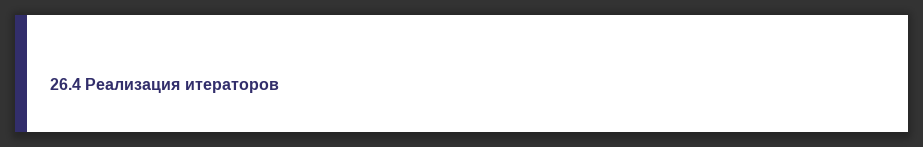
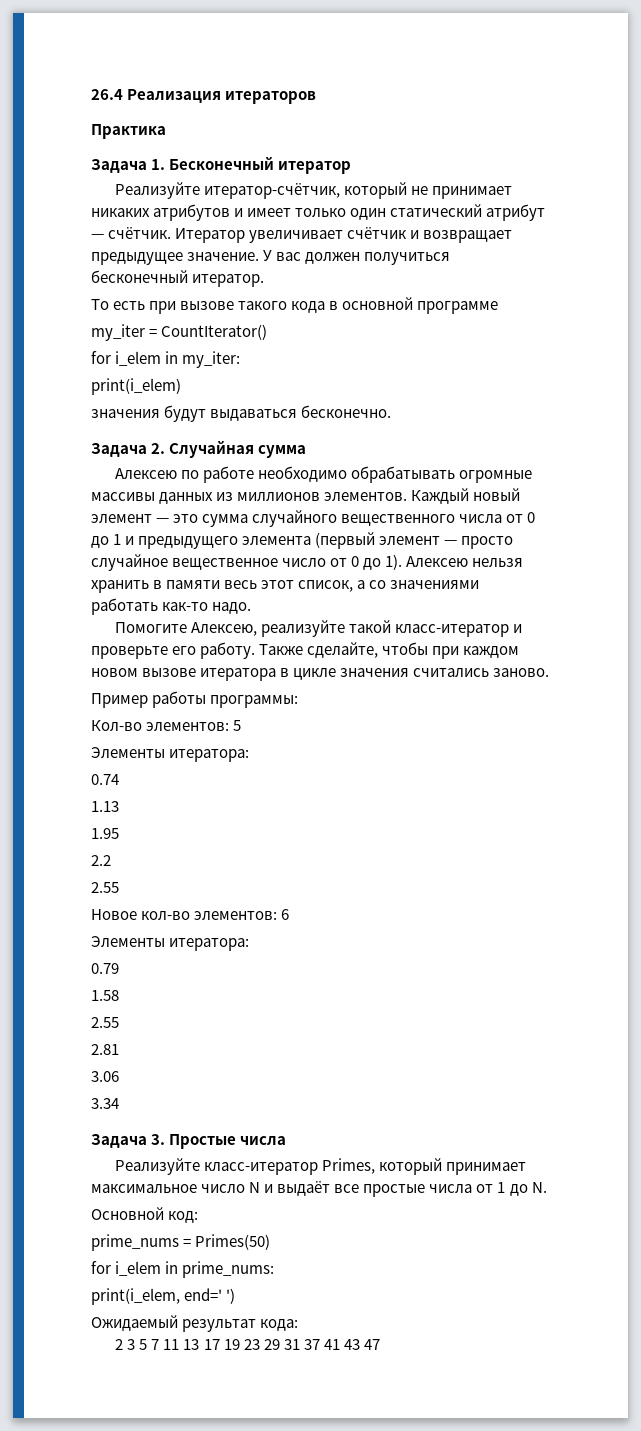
(279, 87) none -> [91,124,166,139] [91,157,352,174] [115,182,513,199] [91,204,546,221] [91,227,513,243] [91,250,451,265] [91,270,265,287] [91,297,499,314] [91,324,268,341] [91,351,241,368] [91,378,181,395] [91,405,392,422] [91,441,307,458] [115,466,533,483] [91,488,521,504] [91,510,536,527] [91,532,514,549] [91,554,524,571] [91,580,480,593] [91,598,252,615] [115,620,523,637] [91,642,520,659] [91,668,550,681] [91,691,299,708] [91,720,242,731] [91,747,250,762] [91,774,119,785] [91,801,119,812] [91,828,119,839] [91,855,111,866] [91,882,119,893] [91,909,290,920] [91,936,250,951] [91,963,119,974] [91,990,119,1001] [91,1017,119,1028] [91,1044,119,1055] [91,1071,119,1082] [91,1098,119,1109] [91,1134,287,1149] [115,1158,527,1175] [91,1181,547,1197] [91,1207,199,1223] [91,1234,271,1251] [91,1261,275,1278] [91,1288,236,1305] [91,1315,299,1332] [115,1339,380,1350] // Практика // Задача 1. Бесконечный итератор // Реализуйте итератор-счётчик, который не принимает никаких атрибутов и имеет только один статический атрибут — счётчик. Итератор увеличивает счётчик и возвращает предыдущее значение. У вас должен получиться бесконечный итератор. // То есть при вызове такого кода в основной программе // my_iter = СountIterator() // for i_elem in my_iter: // print(i_elem) // значения будут выдаваться бесконечно. // Задача 2. Случайная сумма // Алексею по работе необходимо обрабатывать огромные массивы данных из миллионов элементов. Каждый новый элемент — это сумма случайного вещественного числа от 0 до 1 и предыдущего элемента (первый элемент — просто случайное вещественное число от 0 до 1). Алексею нельзя хранить в памяти весь этот список, а со значениями работать как-то надо. // Помогите Алексею, реализуйте такой класс-итератор и проверьте его работу. Также сделайте, чтобы при каждом новом вызове итератора в цикле значения считались заново. // Пример работы программы: // Кол-во элементов: 5 // Элементы итератора: // 0.74 // 1.13 // 1.95 // 2.2 // 2.55 // Новое кол-во элементов: 6 // Элементы итератора: // 0.79 // 1.58 // 2.55 // 2.81 // 3.06 // 3.34 // Задача 3. Простые числа // Реализуйте класс-итератор Primes, который принимает максимальное число N и выдаёт все простые числа от 1 до N. // Основной код: // prime_nums = Primes(50) // for i_elem in prime_nums: // print(i_elem, end=' ') // Ожидаемый результат кода: // 2 3 5 7 11 13 17 19 23 29 31 37 41 43 47

